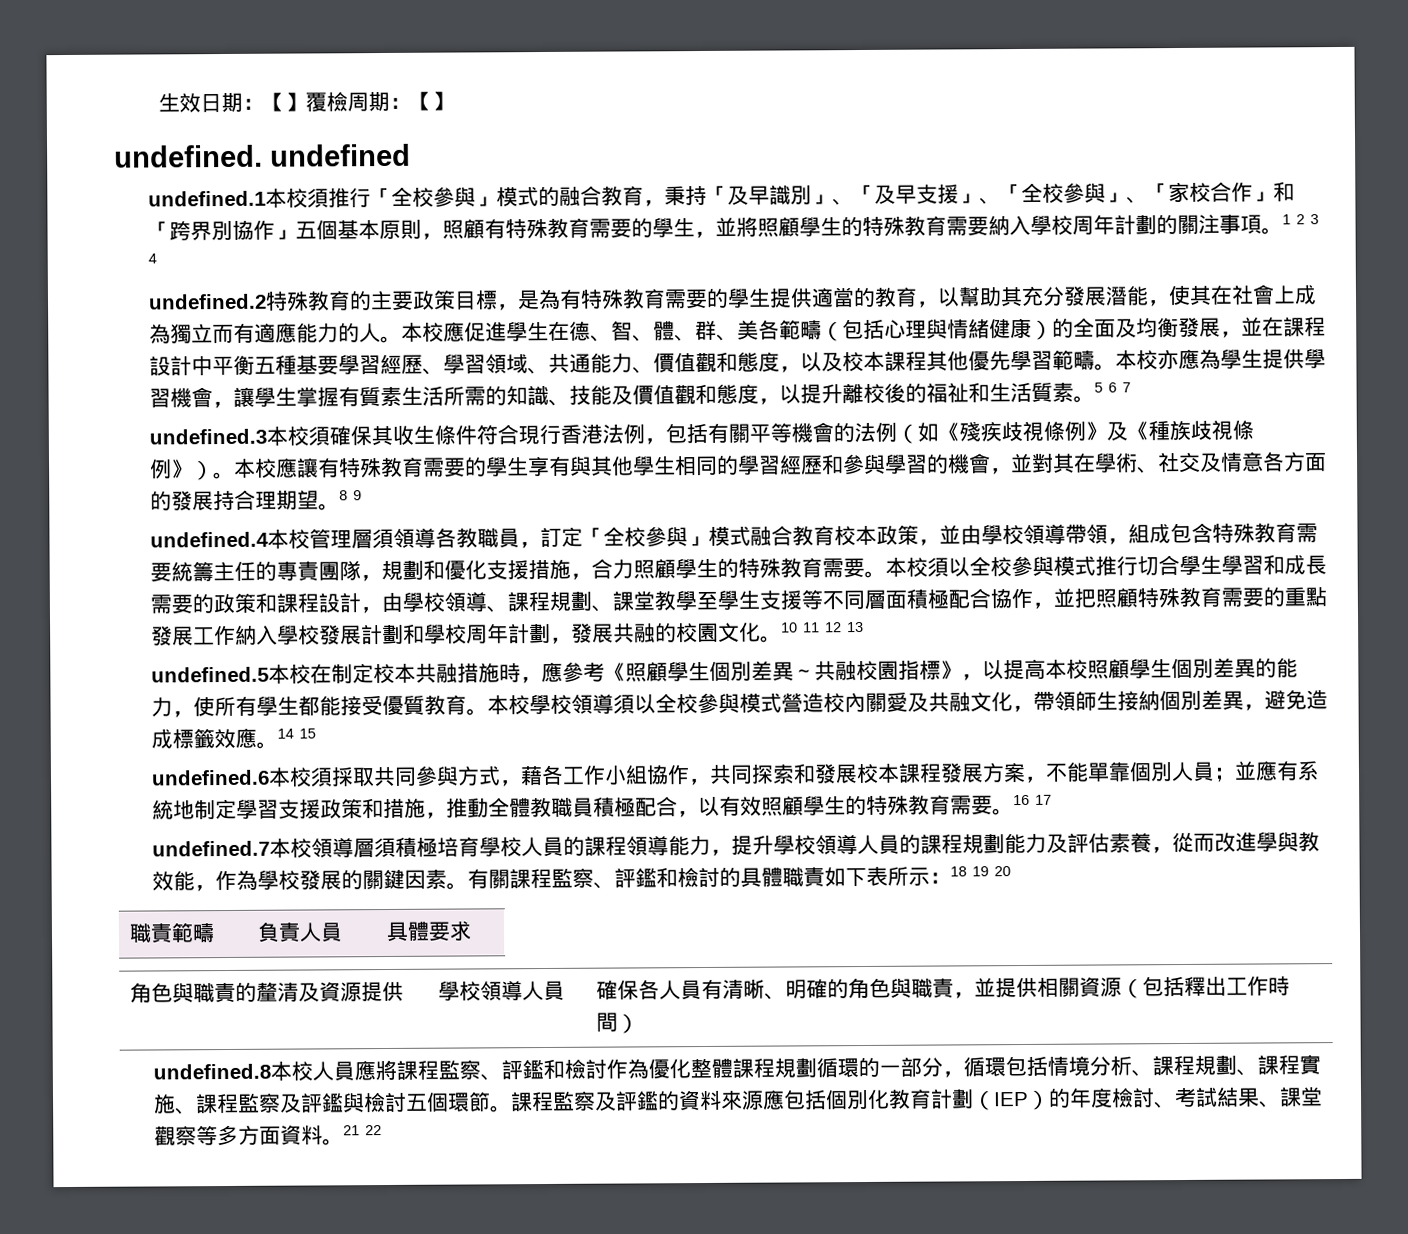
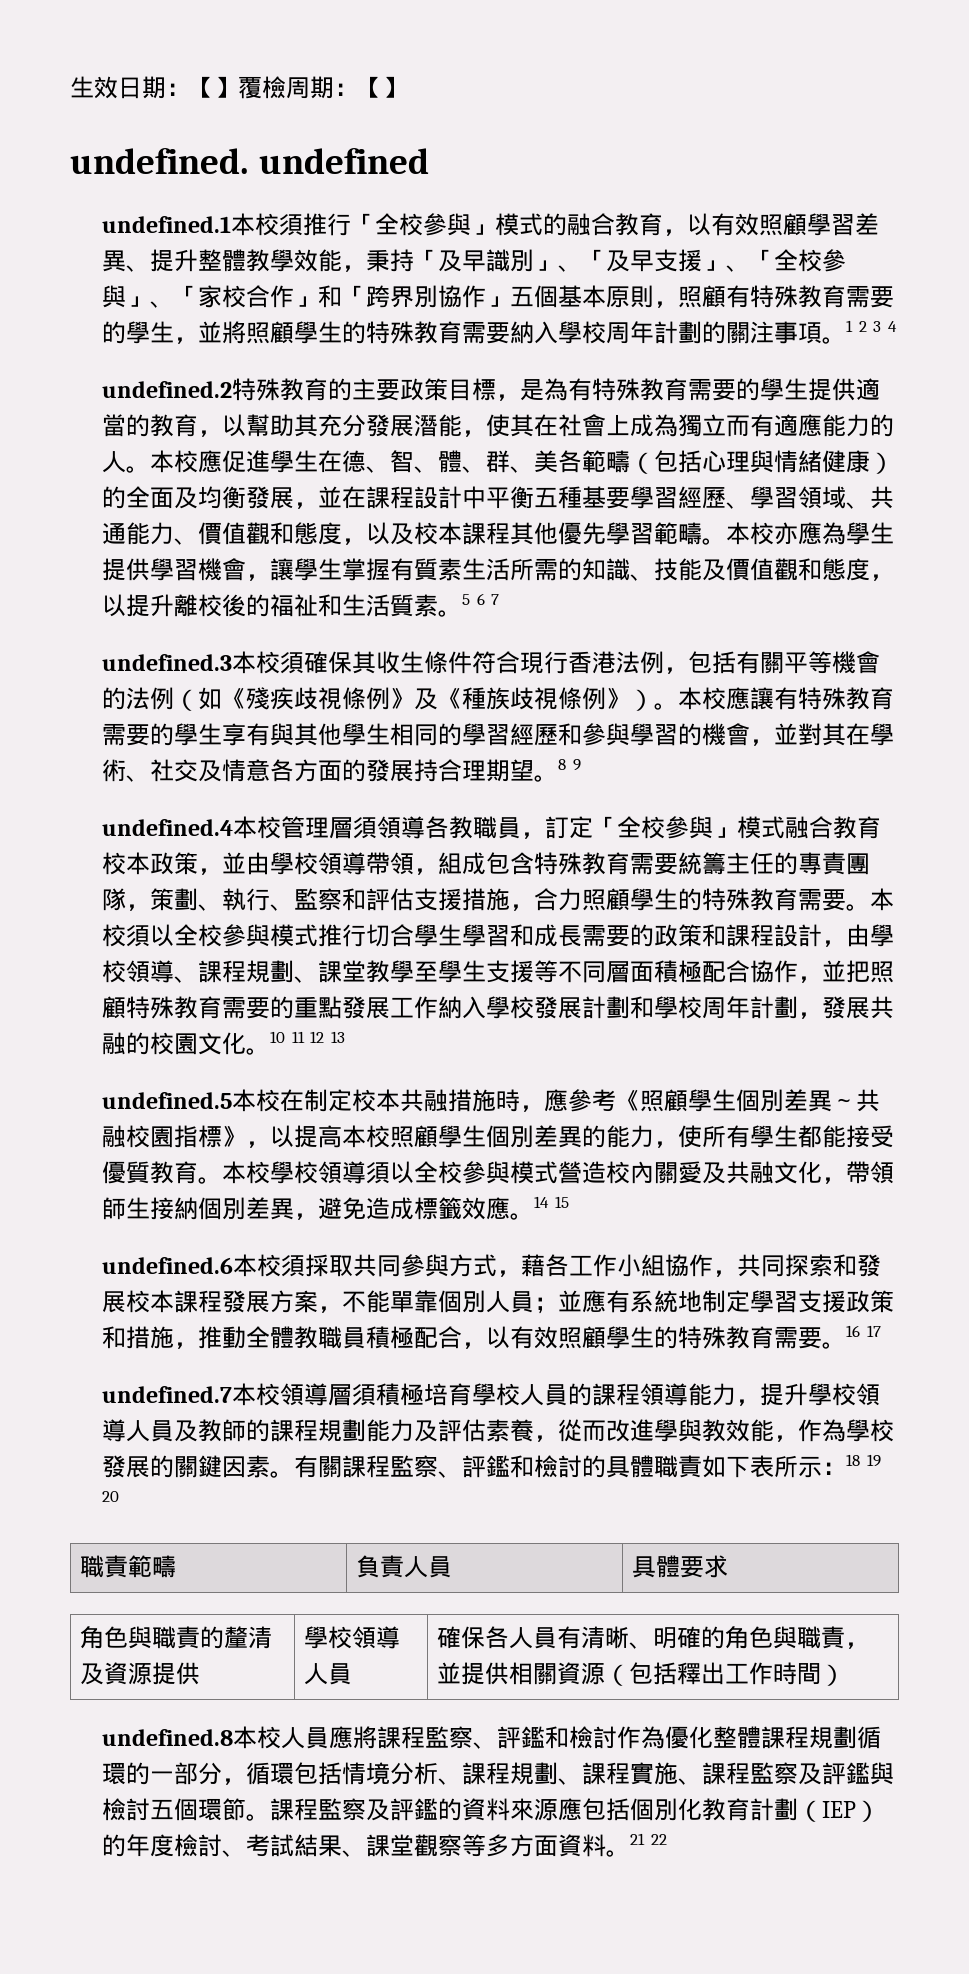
(666, 203) none -> [687,213,880,236] [102,249,367,272] 以有效照顧學習差異、提升整體教學效能，
[381,559,488,581] 規劃和優化 -> [150,888,415,911] 策劃、執行、監察和評估
(901, 844) none -> [174,1419,247,1442] 及教師

